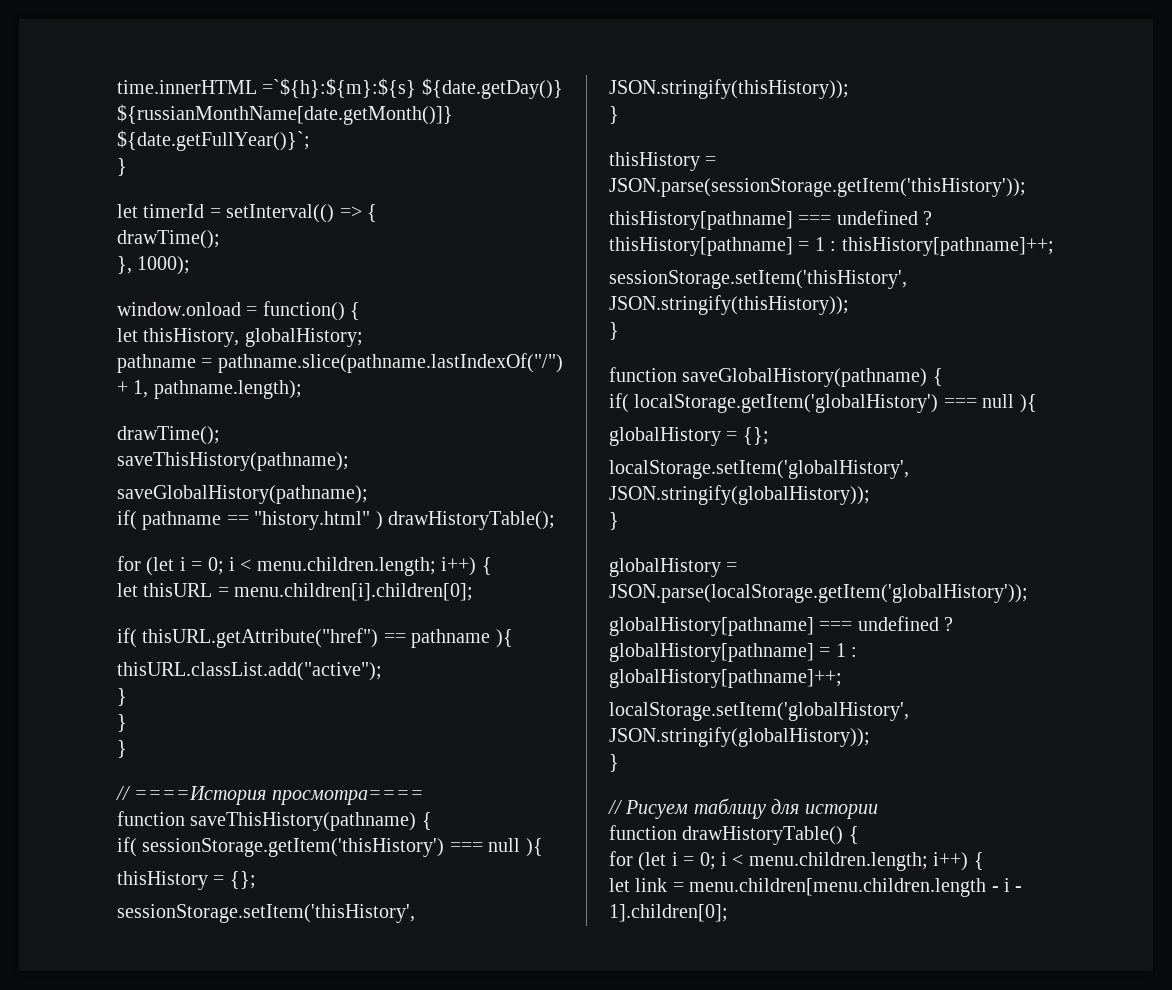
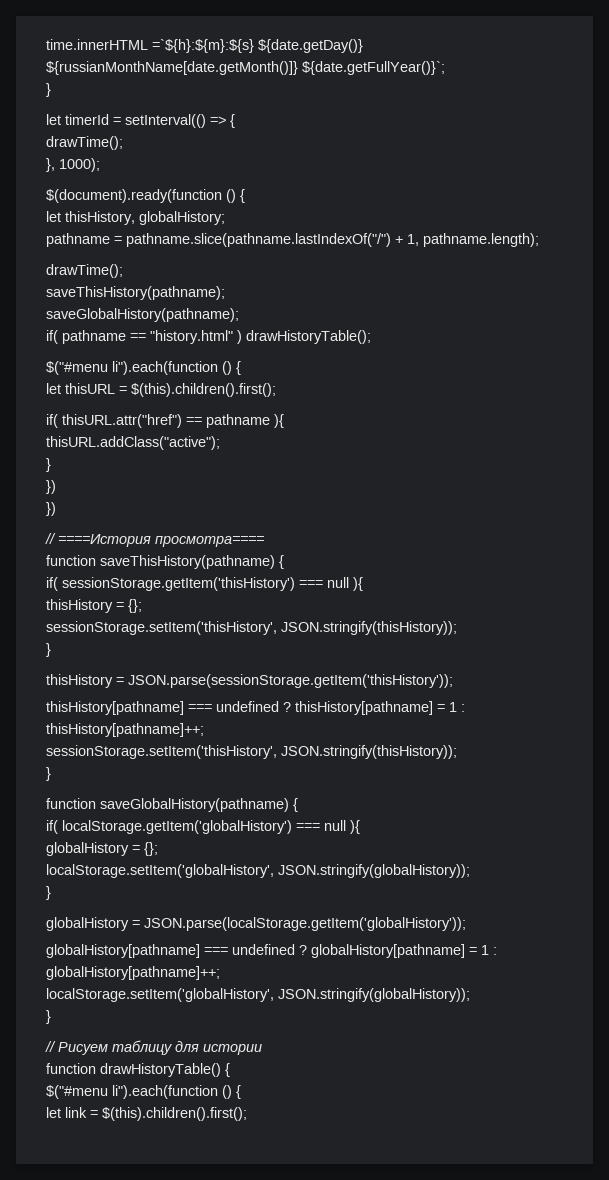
[117,301,345,321] window.onload = function() -> [46,189,236,203] $(document).ready(function ()
[117,556,477,576] for (let i = 0; i < menu.children.length; i++) -> [46,361,232,375] $("#menu li").each(function ()
[234,583,474,601] [117,628,379,648] menu.children[i].children[0]; // if( thisURL.getAttribute("href") -> [131,383,276,397] [46,414,182,428] $(this).children().first(); // if( thisURL.attr("href")
[117,662,382,681] [117,688,127,706] [117,714,127,732] [117,740,127,758] thisURL.classList.add("active"); // } // } // } -> [46,436,220,450] [46,458,51,472] [46,480,56,494] [46,502,56,516] thisURL.addClass("active"); // } // }) // })
[609,851,969,871] for (let i = 0; i < menu.children.length; i++) -> [46,1085,232,1099] $("#menu li").each(function ()
[689,878,1023,897] [609,904,728,922] menu.children[menu.children.length - i - 1].children[0]; -> [102,1107,247,1121] $(this).children().first();

